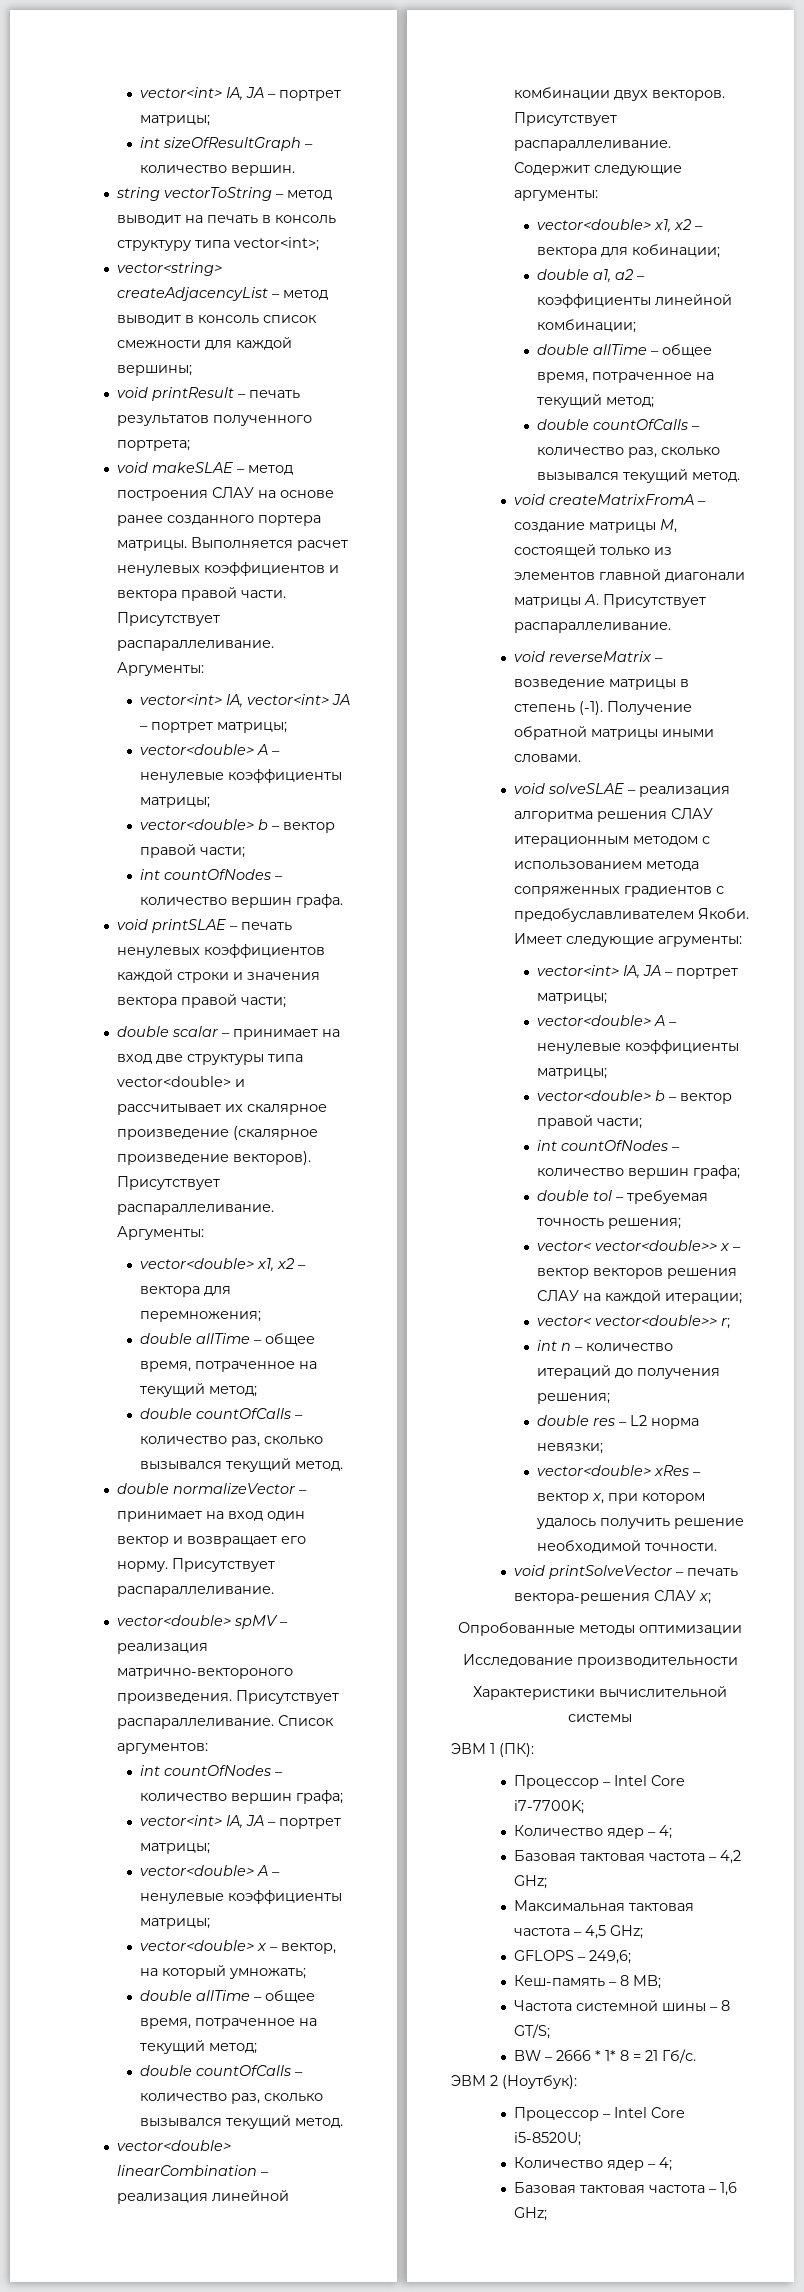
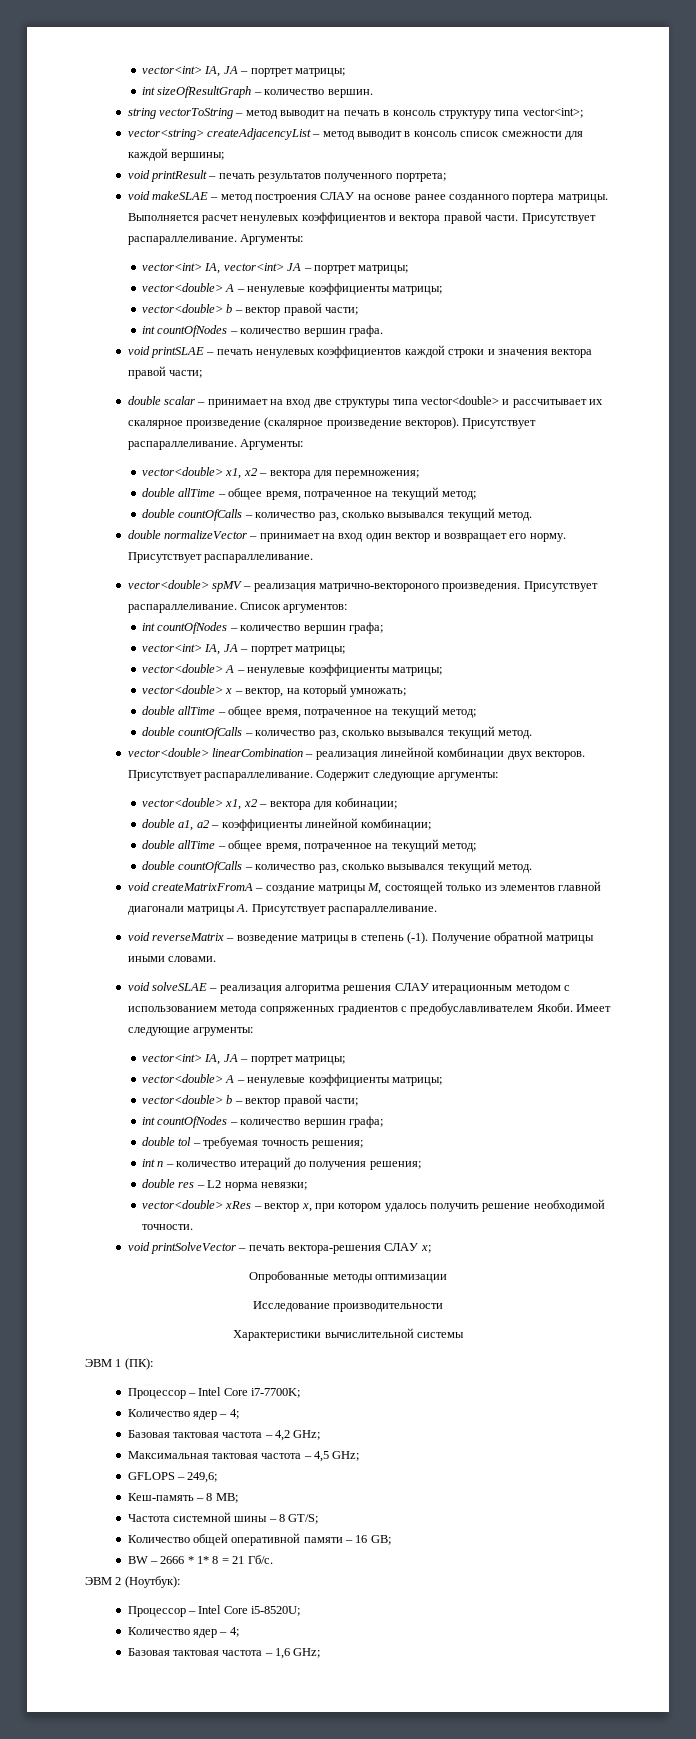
[537,1240,742,1251] [537,1268,738,1279] [537,1290,743,1304] [537,1315,731,1329] // vector< vector<double>> x – вектор векторов решения СЛАУ на каждой итерации; // vector< vector<double>> r; -> (363, 1144) none
(550, 2031) none -> [127,1533,391,1546] // Количество общей оперативной памяти – 16 GB;

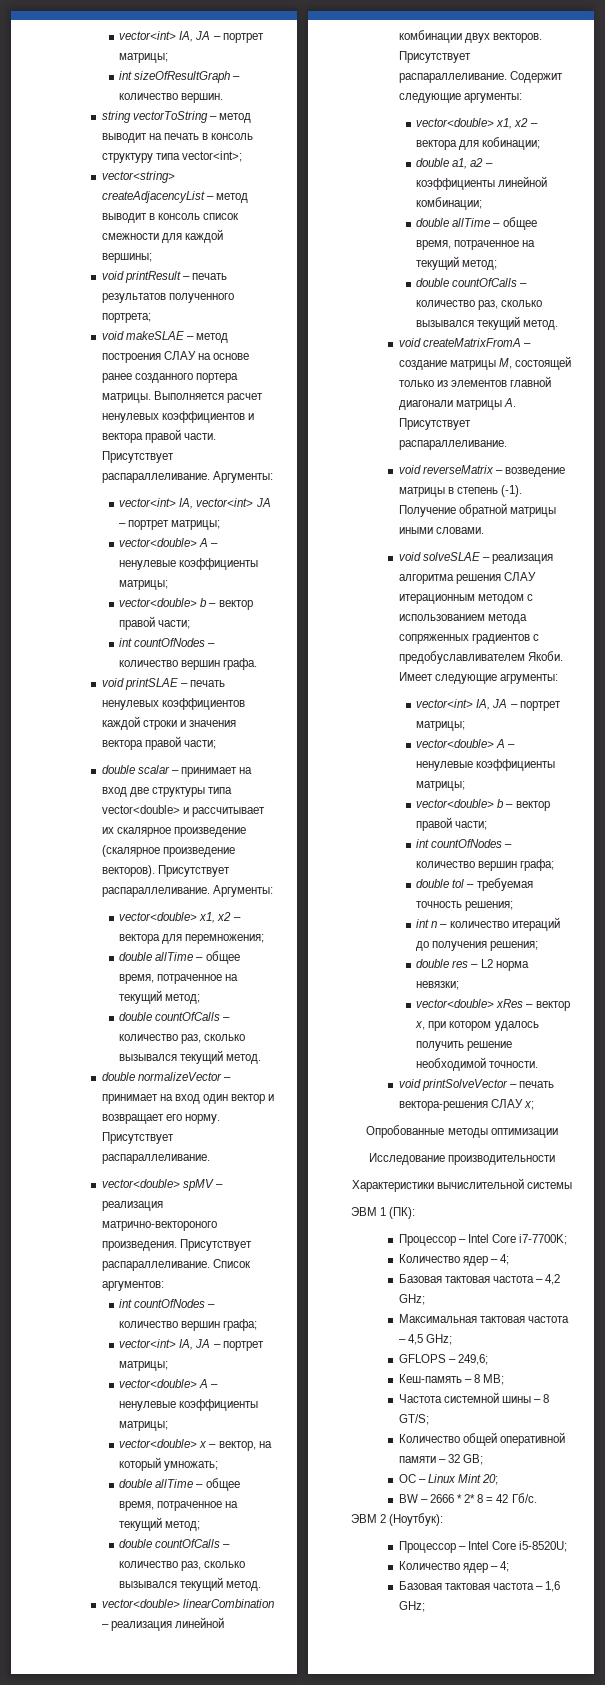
[355,1535,368,1543] 16 -> [447,1454,460,1463] 32
(391, 1540) none -> [398,1474,499,1485] // ОС – Linux Mint 20;
[197,1556,210,1564] 1* -> [464,1494,476,1503] 2*
[232,1556,245,1564] 21 -> [496,1494,509,1503] 42

